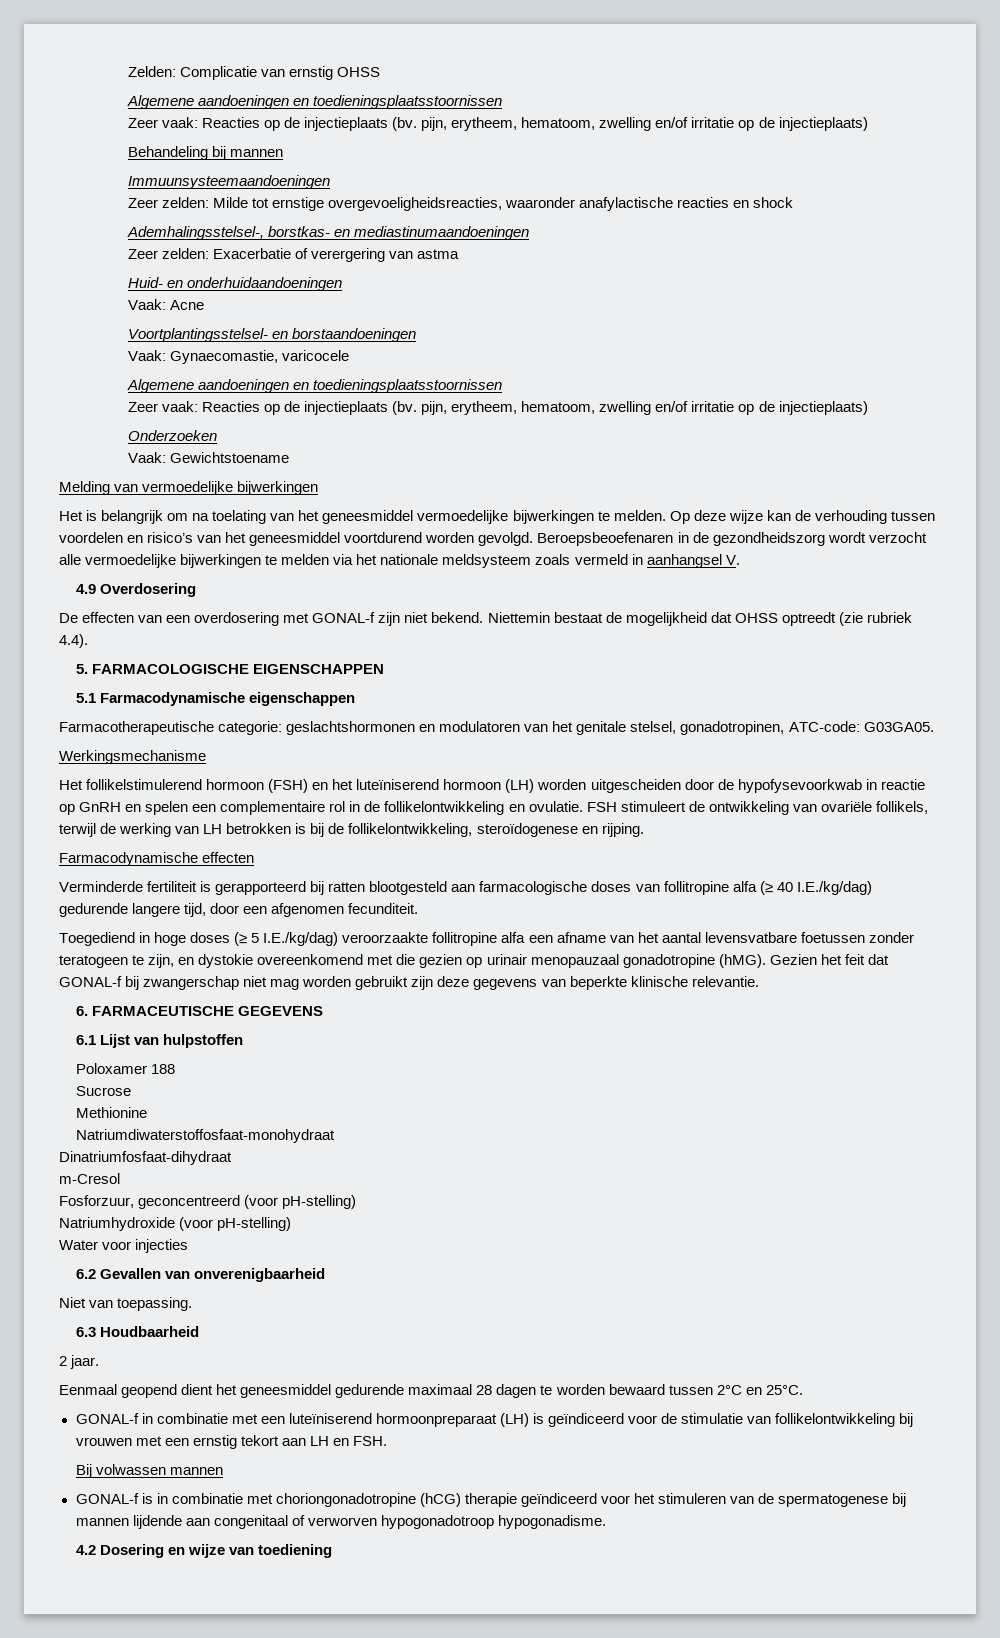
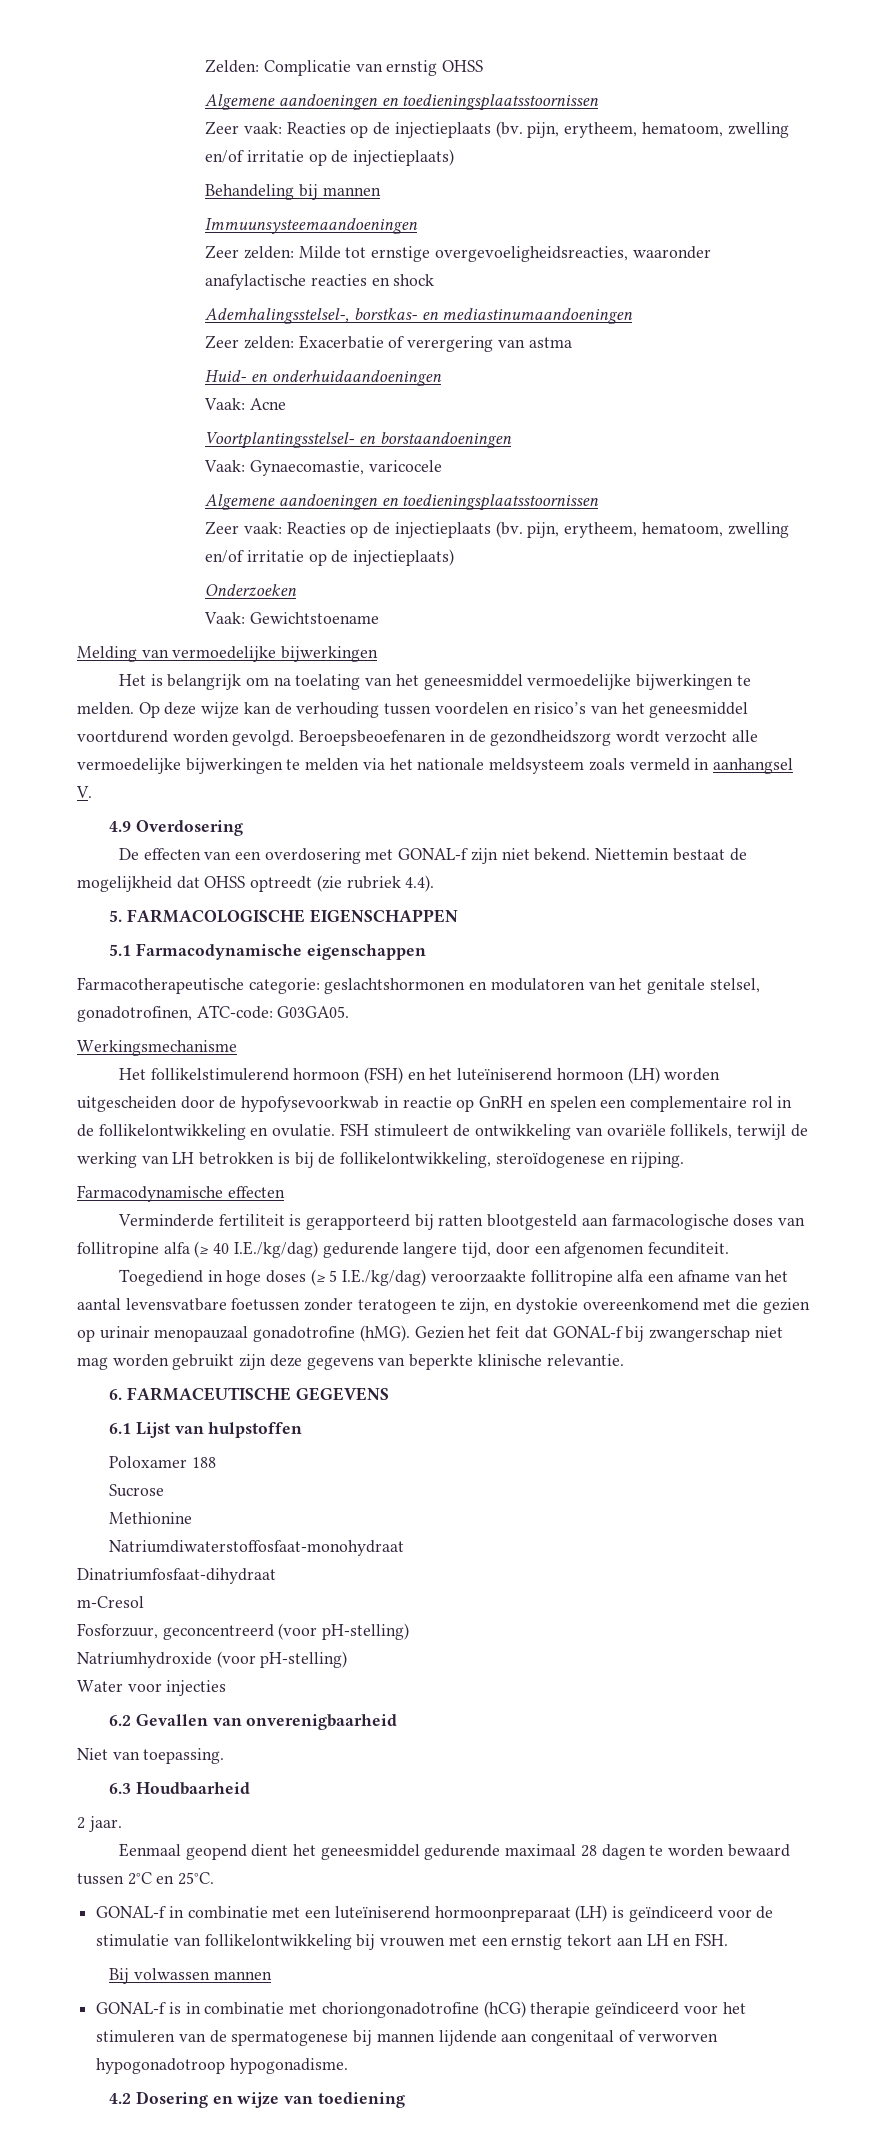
[680,721,785,735] gonadotropinen, -> [77,1006,192,1022] gonadotrofinen,
[622,954,715,968] gonadotropine -> [253,1326,356,1342] gonadotrofine
[275,1493,416,1507] choriongonadotropine -> [321,2002,479,2018] choriongonadotrofine

